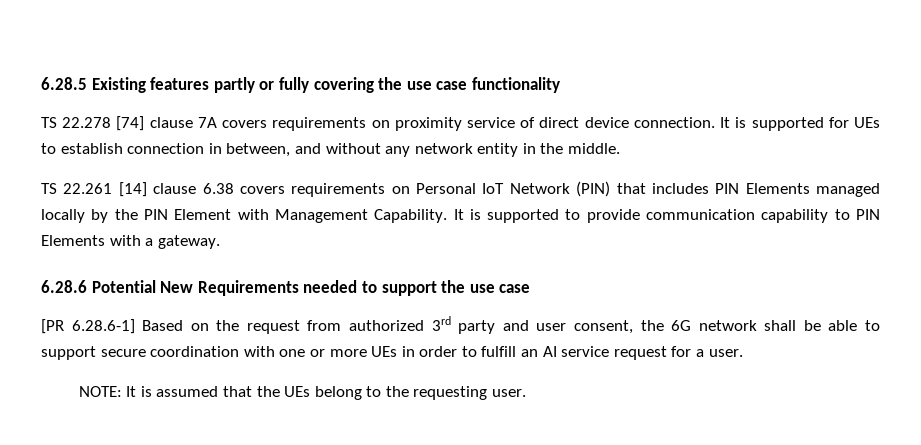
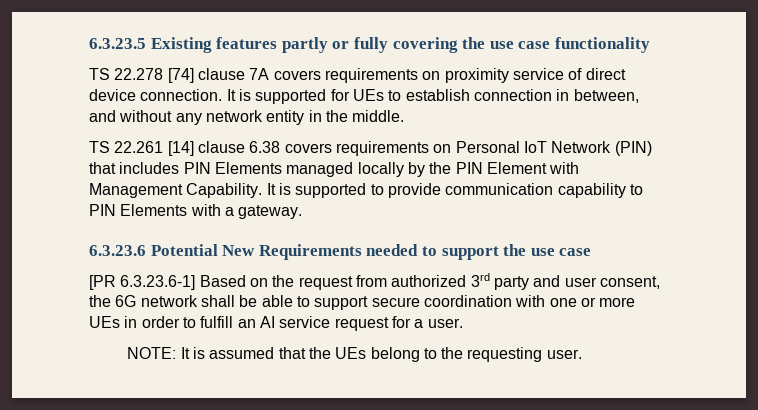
[41,77,87,90] 6.28.5 -> [89,38,146,49] 6.3.23.5
[41,280,87,293] 6.28.6 -> [89,245,146,256] 6.3.23.6
[71,319,135,334] 6.28.6-1] -> [120,275,196,290] 6.3.23.6-1]

